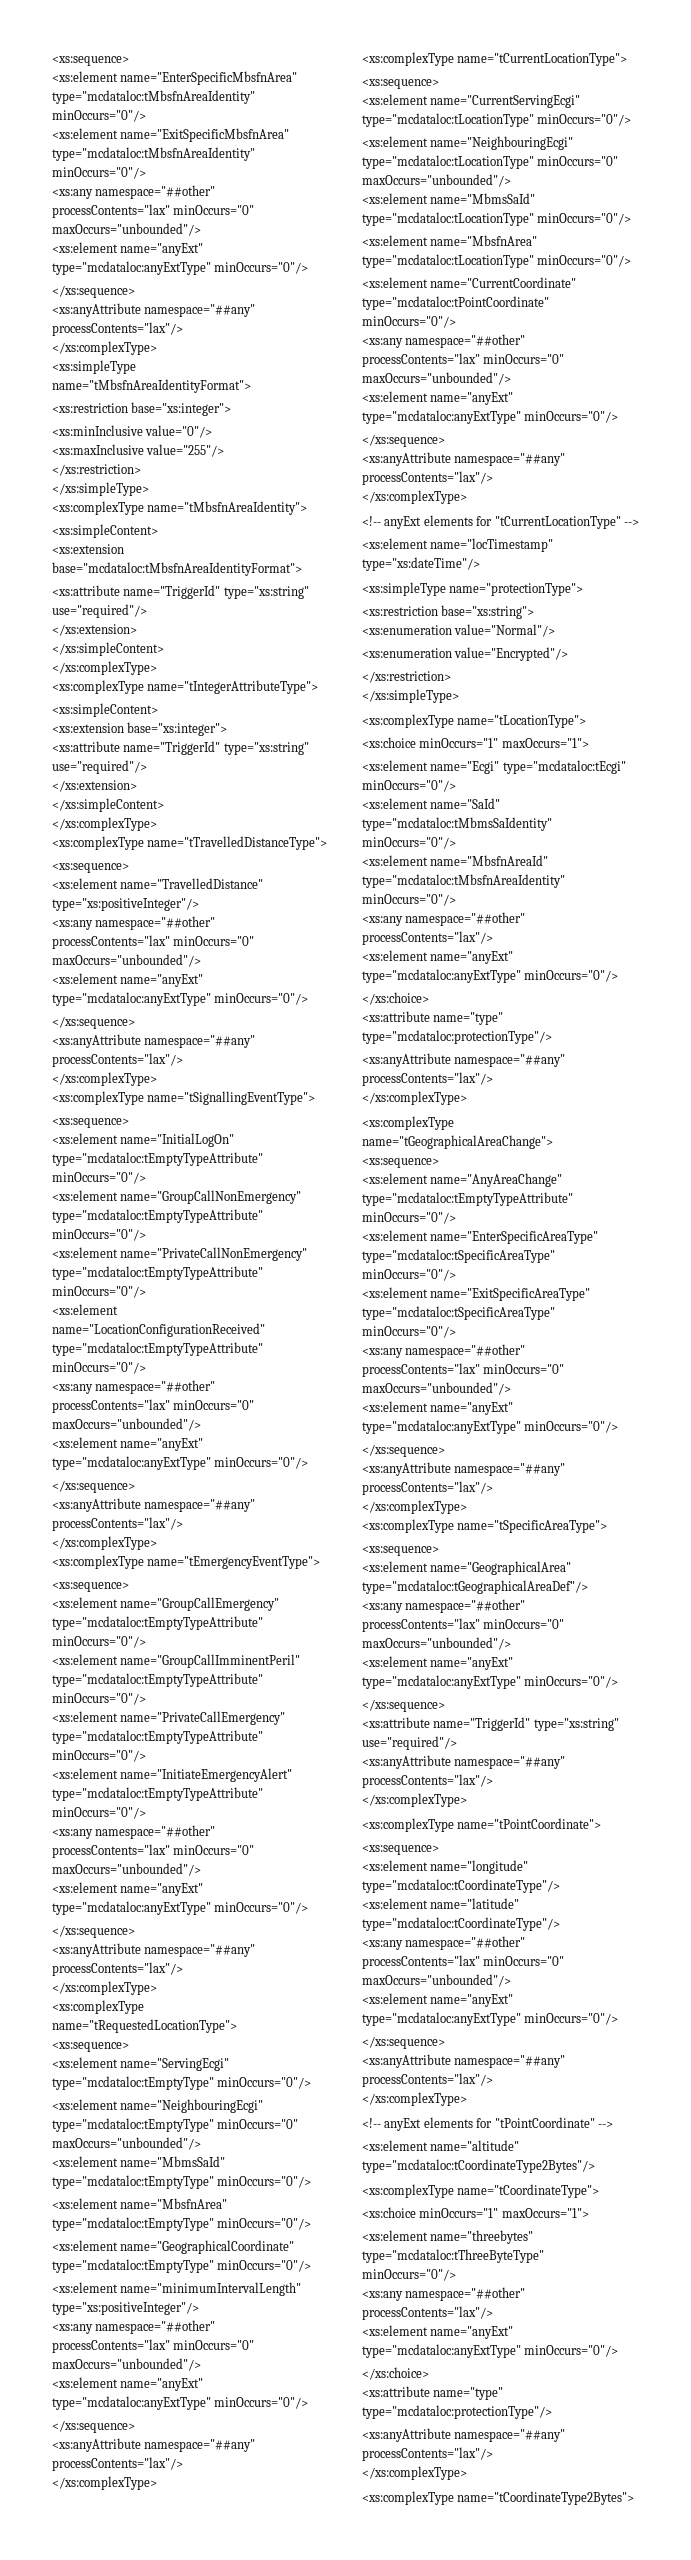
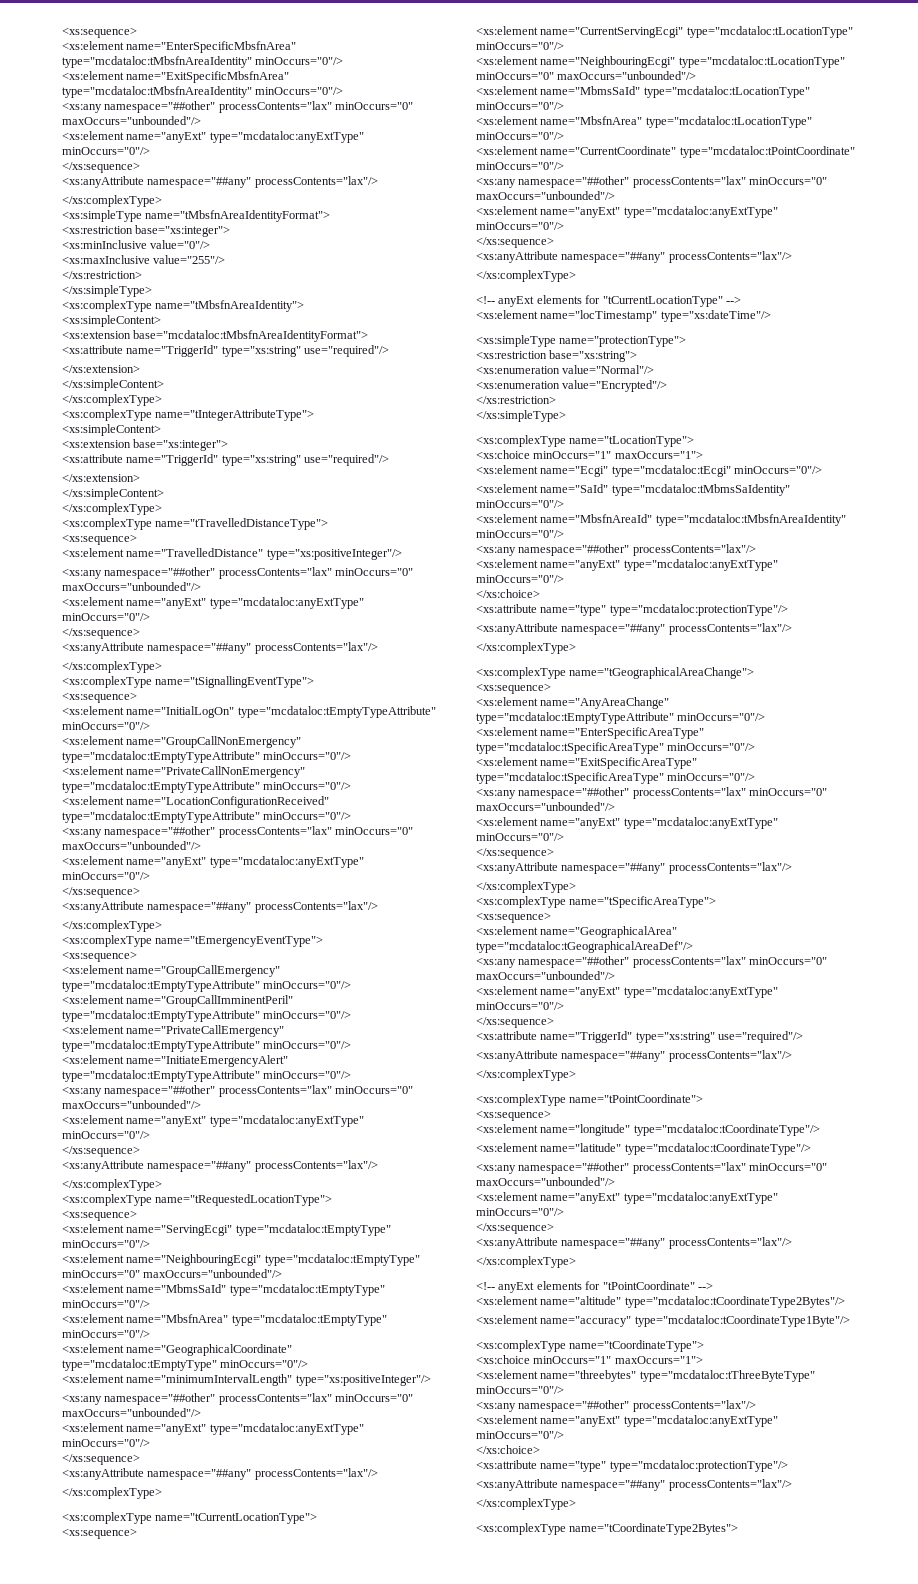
(595, 2166) none -> [476,1315,850,1327] // <xs:element name="accuracy" type="mcdataloc:tCoordinateType1Byte"/>

